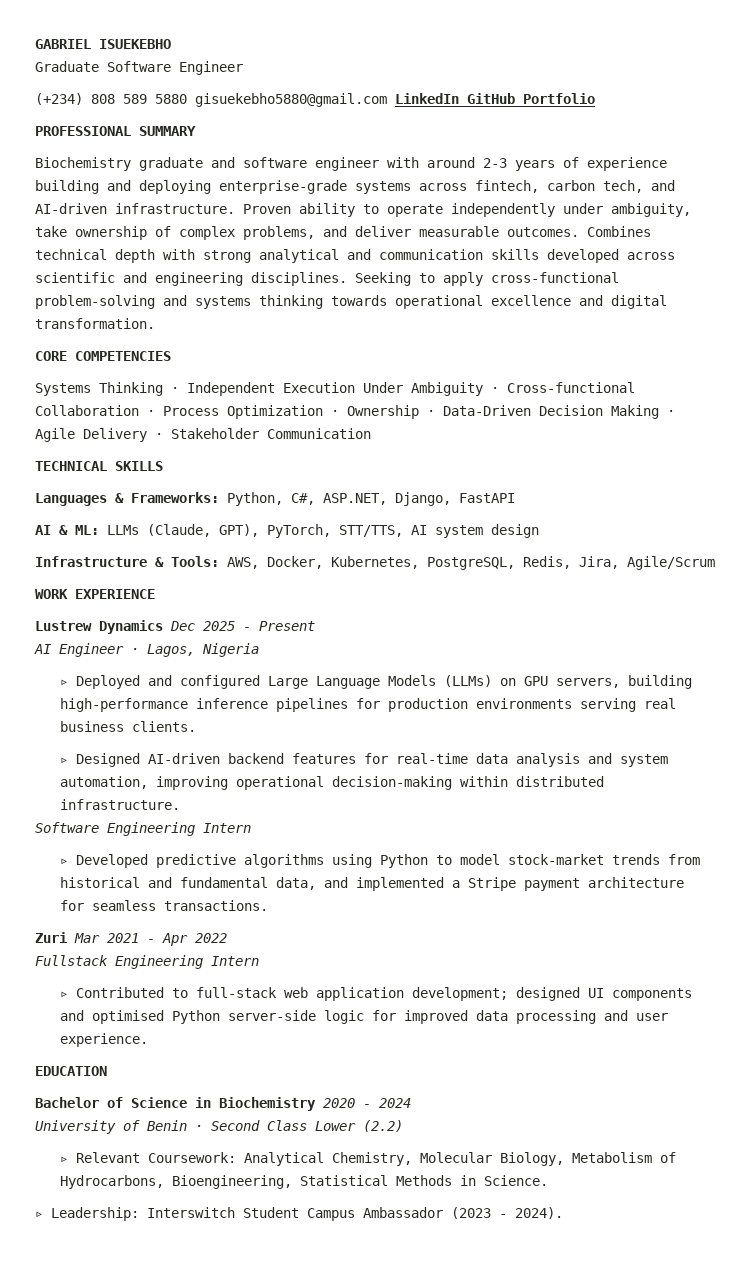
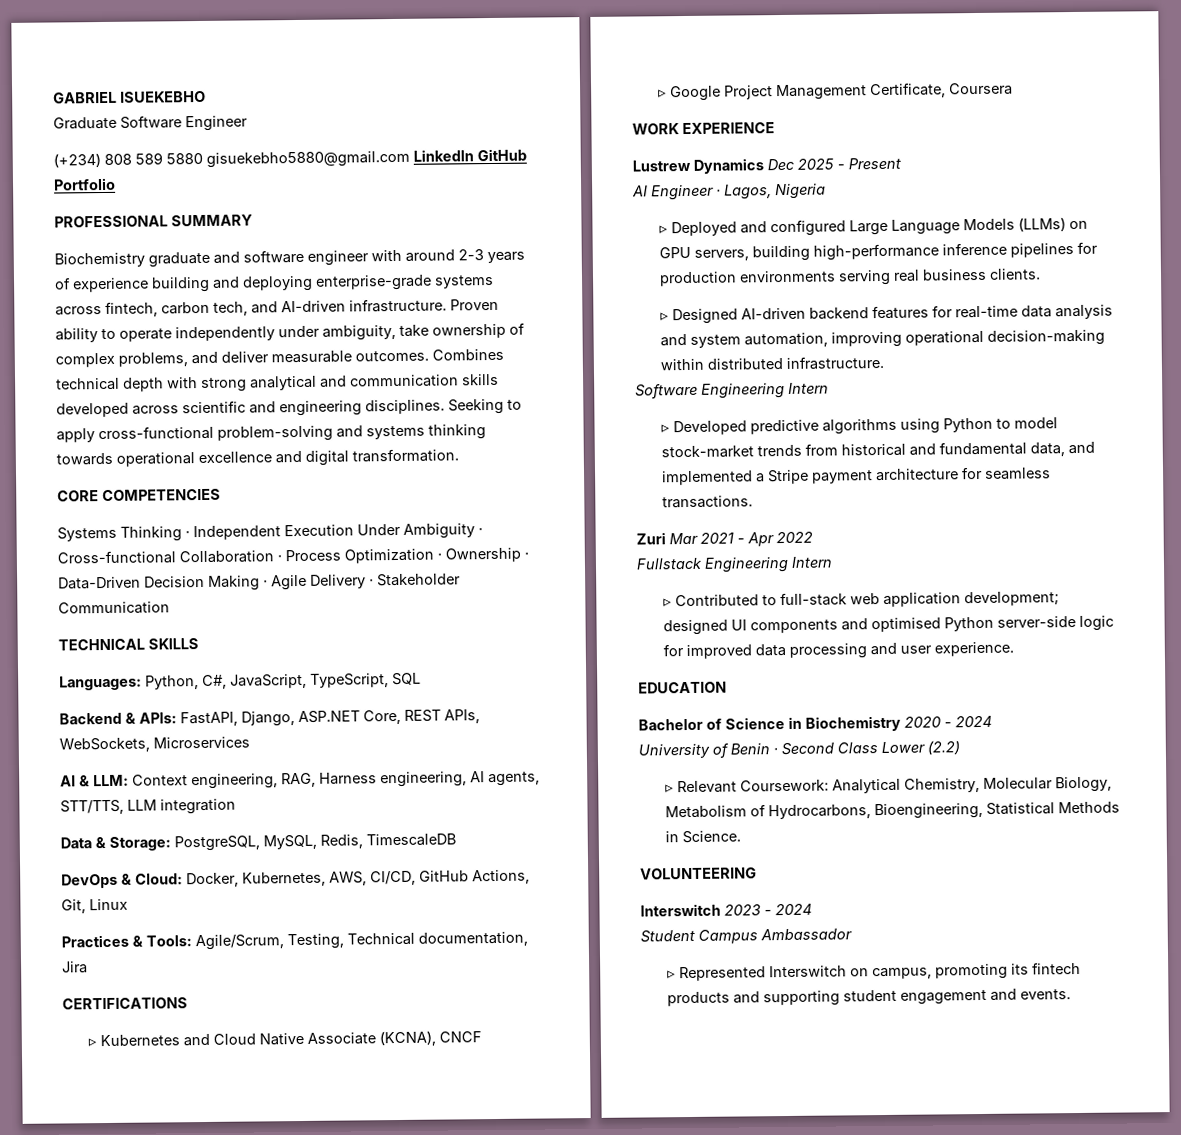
[35,492,515,506] [35,524,539,538] [35,556,715,570] Languages & Frameworks: Python, C#, ASP.NET, Django, FastAPI // AI & ML: LLMs (Claude, GPT), PyTorch, STT/TTS, AI system design // Infrastructure & Tools: AWS, Docker, Kubernetes, PostgreSQL, Redis, Jira, Agile/Scrum -> [59,672,421,691] [59,709,480,727] [59,736,250,753] [60,771,540,790] [60,798,236,815] [60,833,456,852] [61,869,530,889] [61,898,128,914] [61,931,528,951] [62,961,88,974] [62,997,188,1010] [88,1030,483,1047] [658,82,1014,102] Languages: Python, C#, JavaScript, TypeScript, SQL // Backend & APIs: FastAPI, Django, ASP.NET Core, REST APIs, WebSockets, Microservices // AI & LLM: Context engineering, RAG, Harness engineering, AI agents, STT/TTS, LLM integration // Data & Storage: PostgreSQL, MySQL, Redis, TimescaleDB // DevOps & Cloud: Docker, Kubernetes, AWS, CI/CD, GitHub Actions, Git, Linux // Practices & Tools: Agile/Scrum, Testing, Technical documentation, Jira // CERTIFICATIONS // ▹ Kubernetes and Cloud Native Associate (KCNA), CNCF // ▹ Google Project Management Certificate, Coursera
[35,1207,563,1221] ▹ Leadership: Interswitch Student Campus Ambassador (2023 - 2024). -> [640,867,757,880] [640,903,812,917] [640,928,852,944] [667,961,1082,982] [667,988,1072,1007] VOLUNTEERING // Interswitch 2023 - 2024 // Student Campus Ambassador // ▹ Represented Interswitch on campus, promoting its fintech products and supporting student engagement and events.

